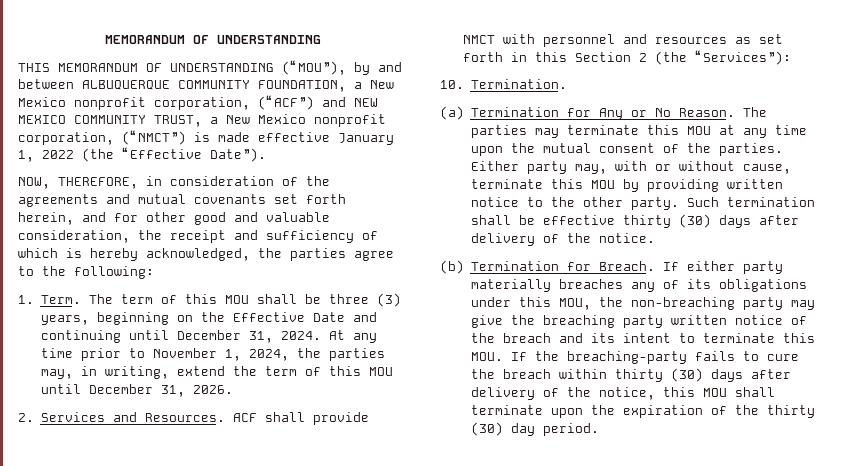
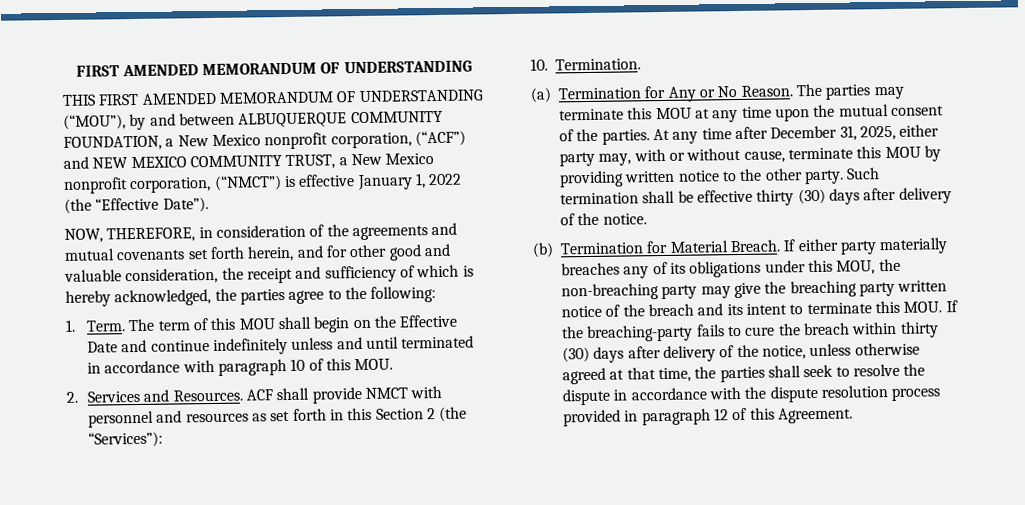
(105, 39) none -> [76,64,199,77] FIRST AMENDED
(50, 67) none -> [98,92,217,106] FIRST AMENDED
[218,132,250,142] made -> (296, 181) none
[304,293,401,307] [40,312,169,325] be three (3) years, beginning -> [313,316,351,333] begin
[40,330,377,343] [40,348,385,361] [40,366,393,379] [40,384,233,397] continuing until December 31, 2024. At any time prior to November 1, 2024, the parties may, in writing, extend the term of this MOU until December 31, 2026. -> [150,335,475,355] [86,358,394,376] continue indefinitely unless and until terminated in accordance with paragraph 10 of this MOU.
[470,161,519,171] Either -> [652,124,940,144] At any time after December 31, 2025, either
(591, 266) none -> [669,240,729,253] Material
[662,387,775,397] [470,405,815,418] [470,422,599,436] this MOU shall terminate upon the expiration of the thirty (30) day period. -> [809,342,920,357] [562,363,926,385] [562,385,941,406] [563,407,853,427] unless otherwise agreed at that time, the parties shall seek to resolve the dispute in accordance with the dispute resolution process provided in paragraph 12 of this Agreement.

